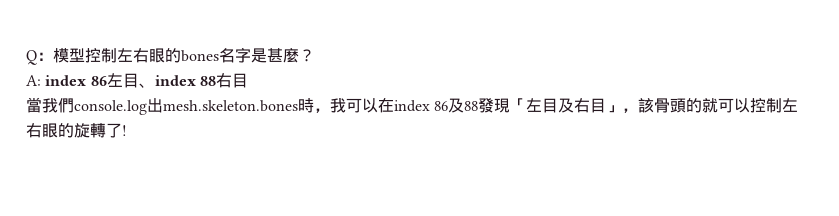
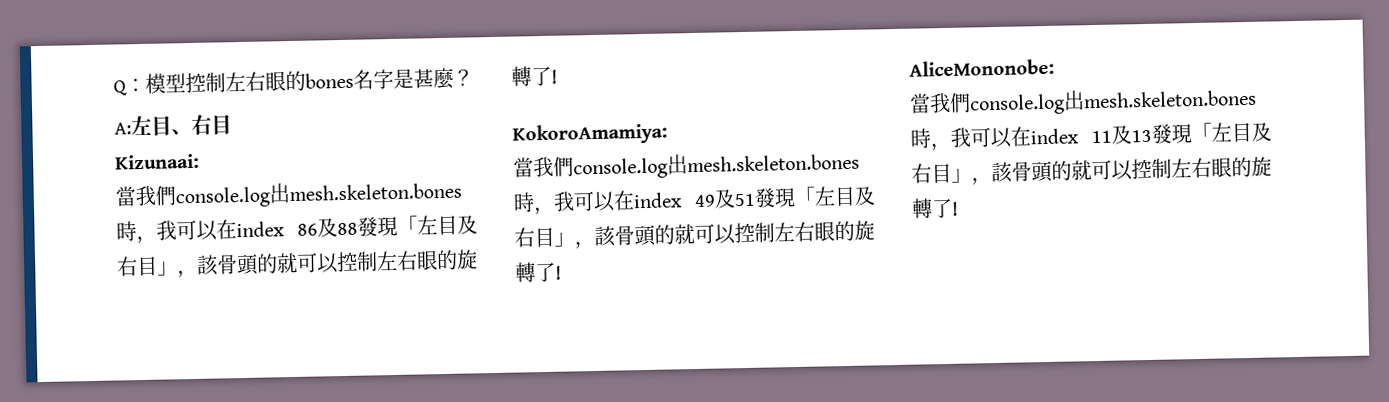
[45,73,248,88] index 86左目、index 88右目 -> [131,114,232,136] [114,153,200,170] 左目、右目 // Kizunaai:
(127, 130) none -> [512,122,668,146] [513,153,860,180] [513,186,876,216] [514,220,875,250] [515,262,562,283] [909,58,1055,77] [909,89,1257,116] [910,122,1272,152] [911,156,1272,186] [911,198,959,219] // KokoroAmamiya: // 當我們console.log出mesh.skeleton.bones時，我可以在index 49及51發現「左目及右目」，該骨頭的就可以控制左右眼的旋轉了! // AliceMononobe: // 當我們console.log出mesh.skeleton.bones時，我可以在index 11及13發現「左目及右目」，該骨頭的就可以控制左右眼的旋轉了!

